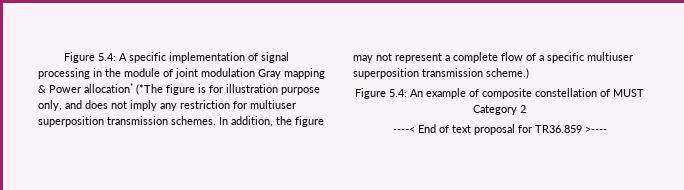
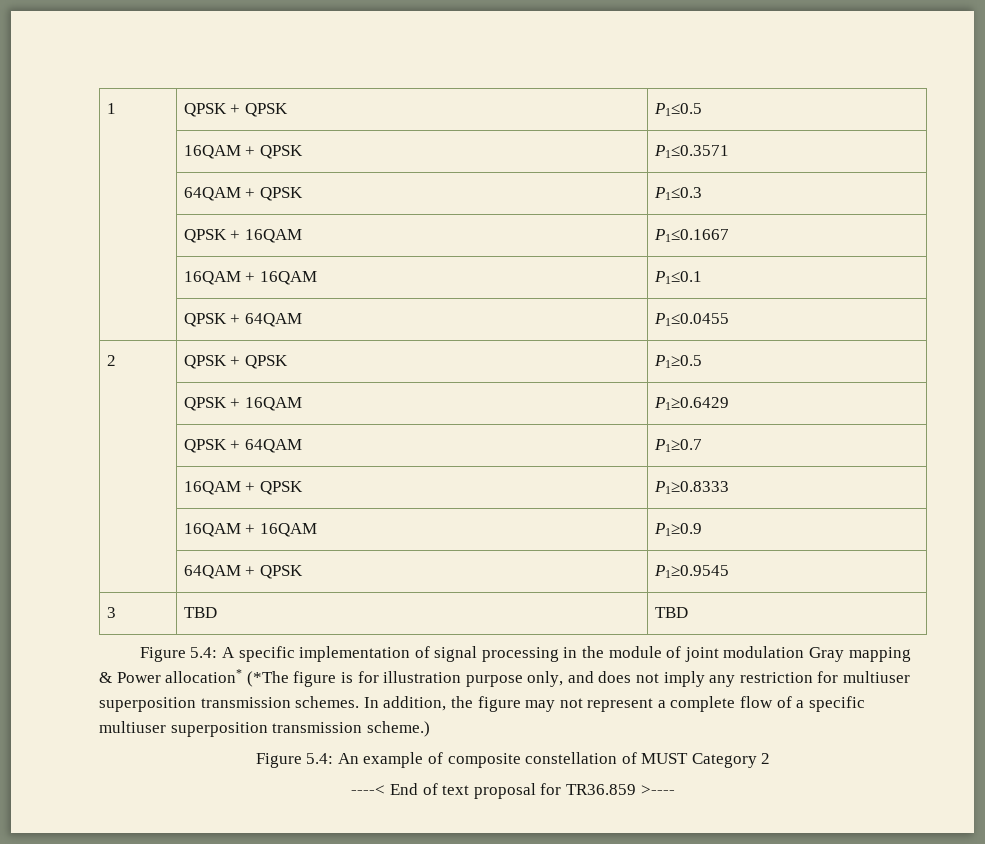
(63, 57) none -> [106,103,116,114] [183,103,288,117] [653,103,702,116] [183,145,303,159] [653,145,729,158] [183,187,303,201] [653,187,702,200] [183,229,302,243] [653,229,729,242] [183,271,317,285] [653,271,702,284] [183,313,302,327] [653,313,729,326] [106,355,116,366] [183,355,288,369] [653,355,702,368] [183,397,302,411] [653,397,729,410] [183,439,302,453] [653,439,702,452] [183,481,303,495] [653,481,729,494] [183,523,317,537] [653,523,702,536] [183,565,303,579] [653,565,729,578] [106,607,116,618] [183,607,217,618] [654,607,688,618] 1 | QPSK + QPSK | P1≤0.5 // | 16QAM + QPSK | P1≤0.3571 // | 64QAM + QPSK | P1≤0.3 // | QPSK + 16QAM | P1≤0.1667 // | 16QAM + 16QAM | P1≤0.1 // | QPSK + 64QAM | P1≤0.0455 // 2 | QPSK + QPSK | P1≥0.5 // | QPSK + 16QAM | P1≥0.6429 // | QPSK + 64QAM | P1≥0.7 // | 16QAM + QPSK | P1≥0.8333 // | 16QAM + 16QAM | P1≥0.9 // | 64QAM + QPSK | P1≥0.9545 // 3 | TBD | TBD //

